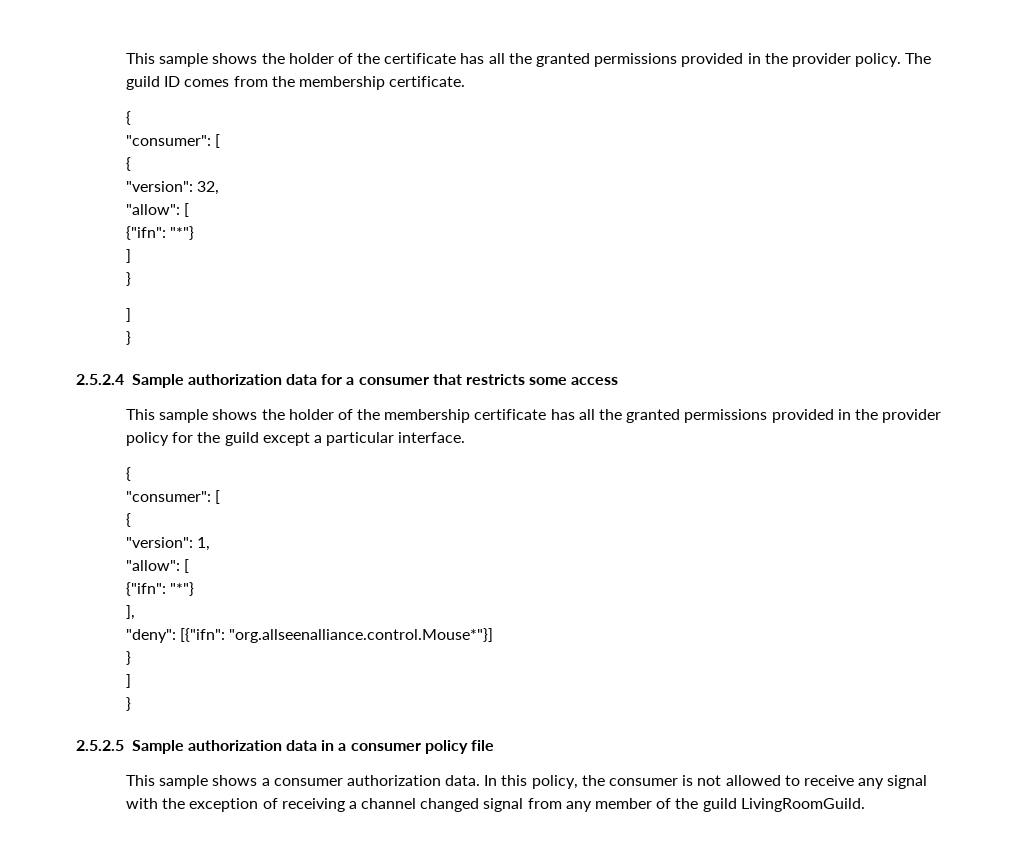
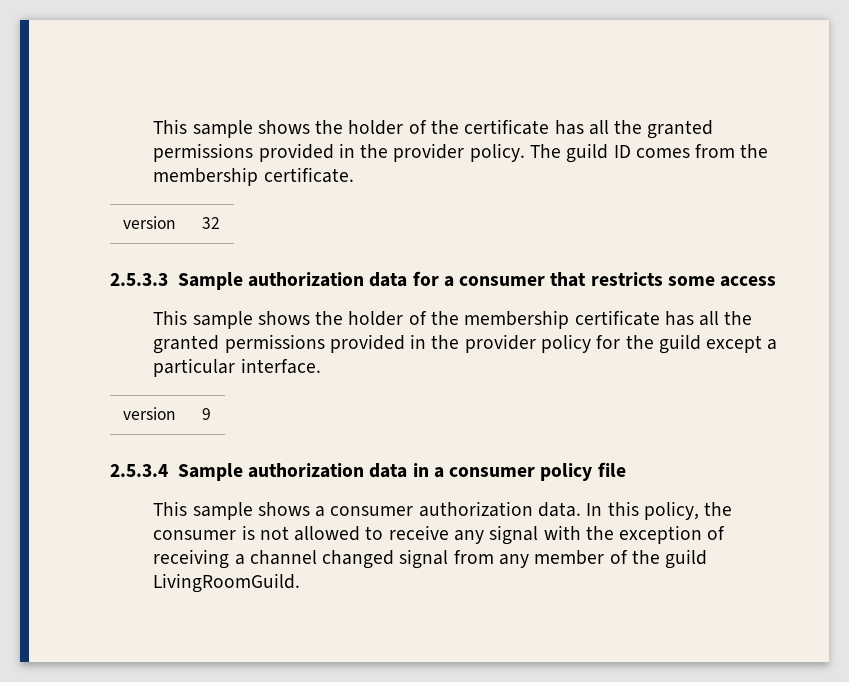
[125,111,131,125] [125,134,221,148] [125,157,131,171] [125,181,220,195] [125,203,190,217] [125,226,195,240] [125,249,131,263] [125,272,131,286] [125,308,131,322] [125,331,131,345] [76,374,124,385] // { // "consumer": [ // { // "version": 32, // "allow": [ // {"ifn": "*"} // ] // } // ] // } // 2.5.2.4 -> [122,216,176,229] [201,217,220,229] [110,273,168,286] // version | 32 // 2.5.3.3
[125,467,131,481] [125,490,221,504] [125,513,131,527] [125,537,211,551] [125,559,190,573] [125,582,195,596] [125,605,135,620] [125,628,494,643] [125,651,131,665] [125,674,131,688] [125,697,131,711] [76,740,124,751] // { // "consumer": [ // { // "version": 1, // "allow": [ // {"ifn": "*"} // ], // "deny": [{"ifn": "org.allseenalliance.control.Mouse*"}] // } // ] // } // 2.5.2.5 -> [122,407,176,420] [201,408,211,420] [110,464,168,477] // version | 9 // 2.5.3.4

